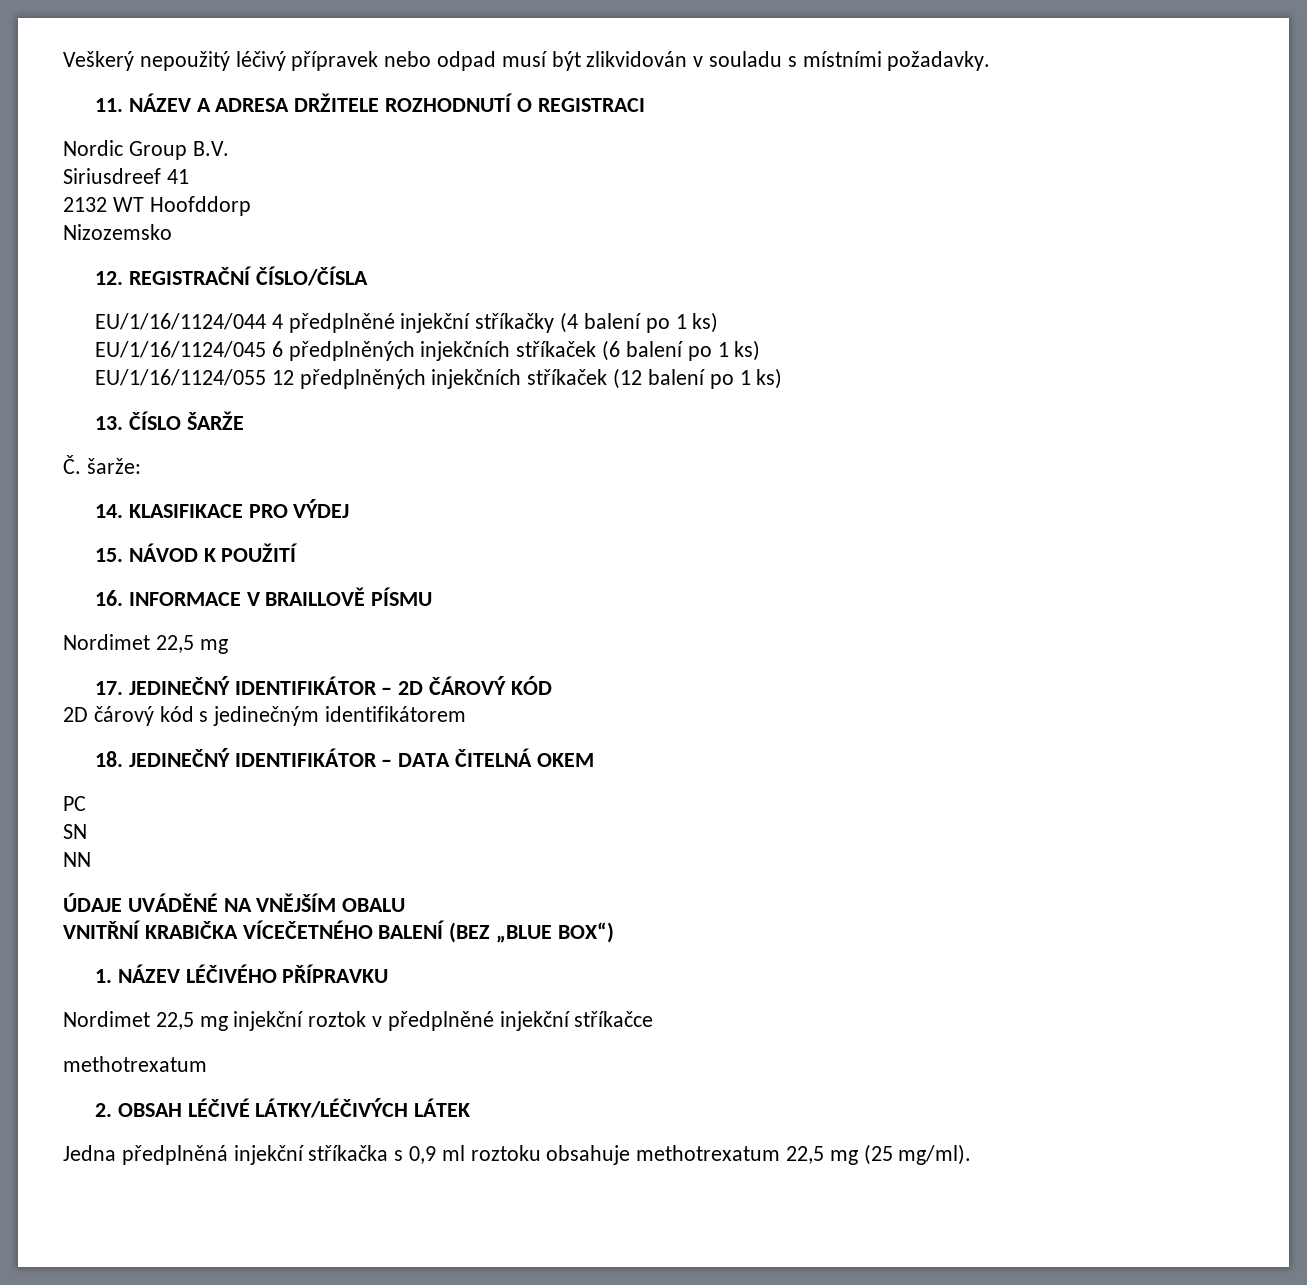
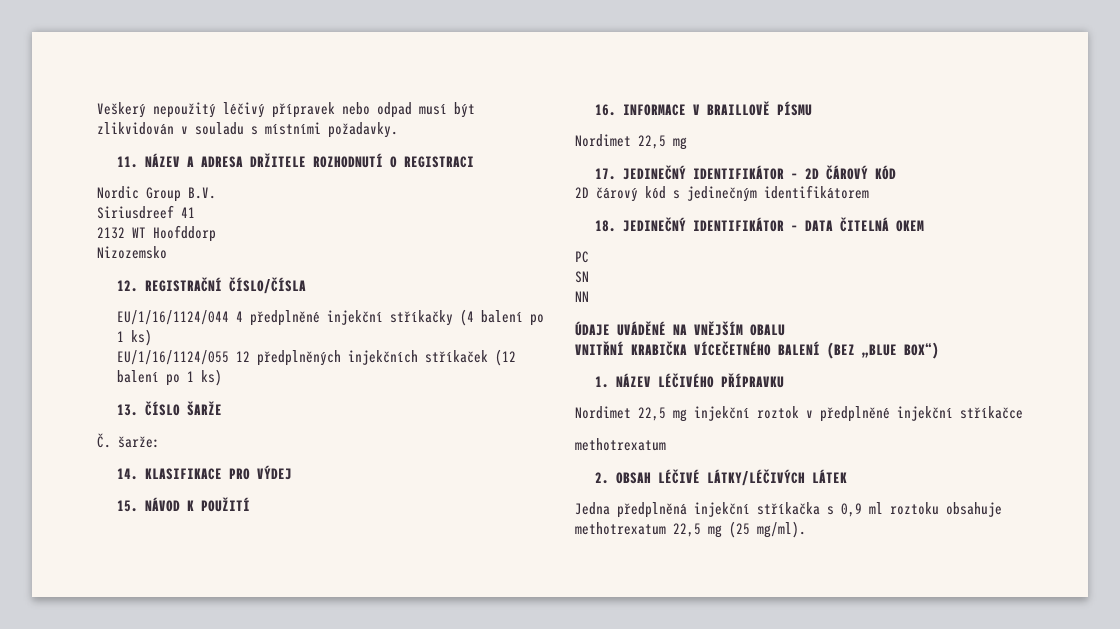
[95,340,761,361] // EU/1/16/1124/045 6 předplněných injekčních stříkaček (6 balení po 1 ks) -> (153, 337) none

